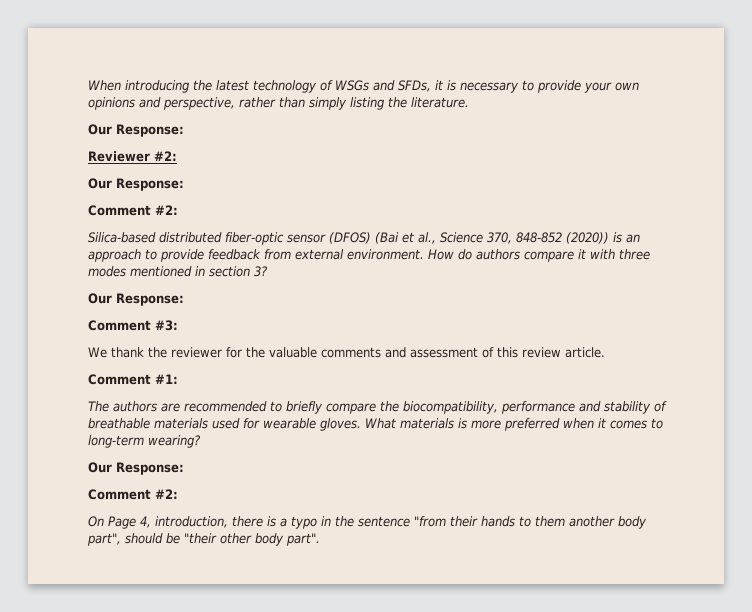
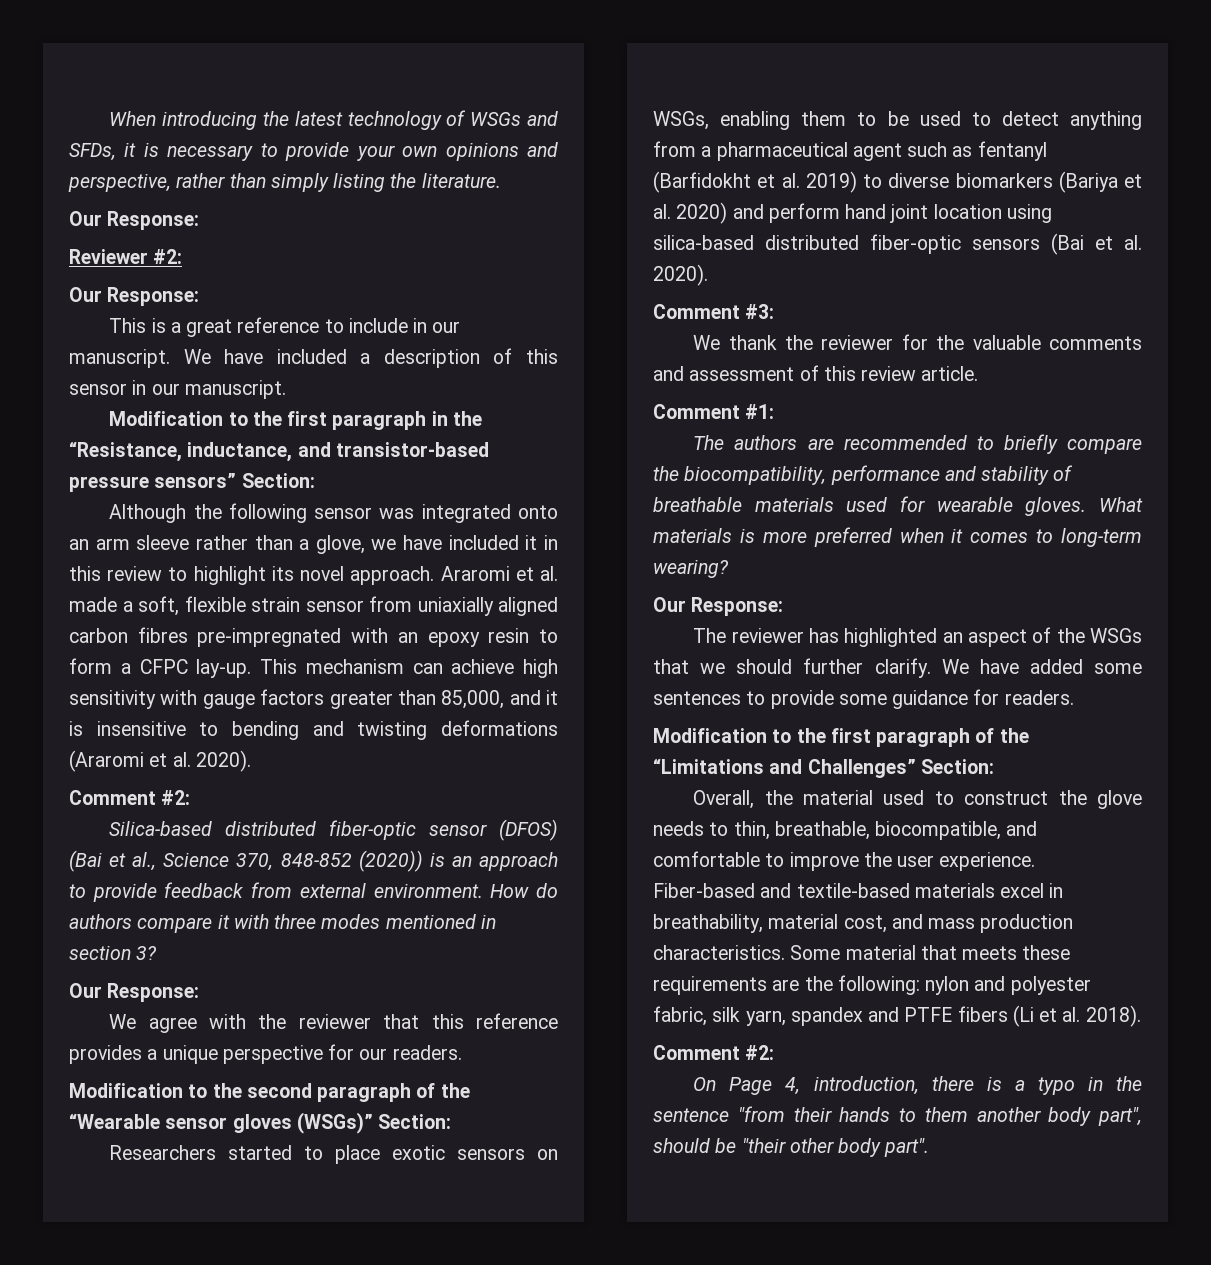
(184, 184) none -> [109,317,461,337] [69,348,558,368] [69,380,286,399] [109,411,482,430] [69,441,489,462] [69,473,315,492] [109,503,558,523] [69,535,558,554] [69,566,558,585] [69,596,558,616] [69,627,558,647] [69,658,558,678] [69,689,558,709] [69,720,558,740] [69,750,251,772] // This is a great reference to include in our manuscript. We have included a description of this sensor in our manuscript. // Modification to the first paragraph in the “Resistance, inductance, and transistor-based pressure sensors” Section: // Although the following sensor was integrated onto an arm sleeve rather than a glove, we have included it in this review to highlight its novel approach. Araromi et al. made a soft, flexible strain sensor from uniaxially aligned carbon fibres pre-impregnated with an epoxy resin to form a CFPC lay-up. This mechanism can achieve high sensitivity with gauge factors greater than 85,000, and it is insensitive to bending and twisting deformations (Araromi et al. 2020).
(184, 299) none -> [109,1013,558,1033] [69,1044,462,1064] [69,1083,470,1102] [69,1112,452,1134] [109,1145,558,1164] [653,111,1142,130] [653,141,1047,161] [653,171,1142,193] [653,202,1052,224] [653,233,1142,255] [653,264,708,286] // We agree with the reviewer that this reference provides a unique perspective for our readers. // Modification to the second paragraph of the “Wearable sensor gloves (WSGs)” Section: // Researchers started to place exotic sensors on WSGs, enabling them to be used to detect anything from a pharmaceutical agent such as fentanyl (Barfidokht et al. 2019) to diverse biomarkers (Bariya et al. 2020) and perform hand joint location using silica-based distributed fiber-optic sensors (Bai et al. 2020).
(184, 468) none -> [693,627,1142,647] [653,658,1142,678] [653,689,1074,709] [653,728,1029,747] [653,758,994,778] [693,790,1142,809] [653,821,1038,840] [653,851,1036,871] [653,883,1064,898] [653,914,1074,933] [653,945,1071,960] [653,975,1091,995] [653,1005,1141,1027] // The reviewer has highlighted an aspect of the WSGs that we should further clarify. We have added some sentences to provide some guidance for readers. // Modification to the first paragraph of the “Limitations and Challenges” Section: // Overall, the material used to construct the glove needs to thin, breathable, biocompatible, and comfortable to improve the user experience. Fiber-based and textile-based materials excel in breathability, material cost, and mass production characteristics. Some material that meets these requirements are the following: nylon and polyester fabric, silk yarn, spandex and PTFE fibers (Li et al. 2018).

